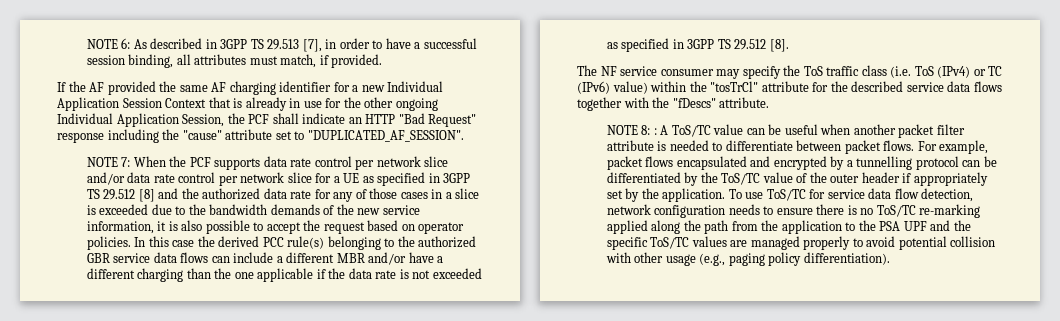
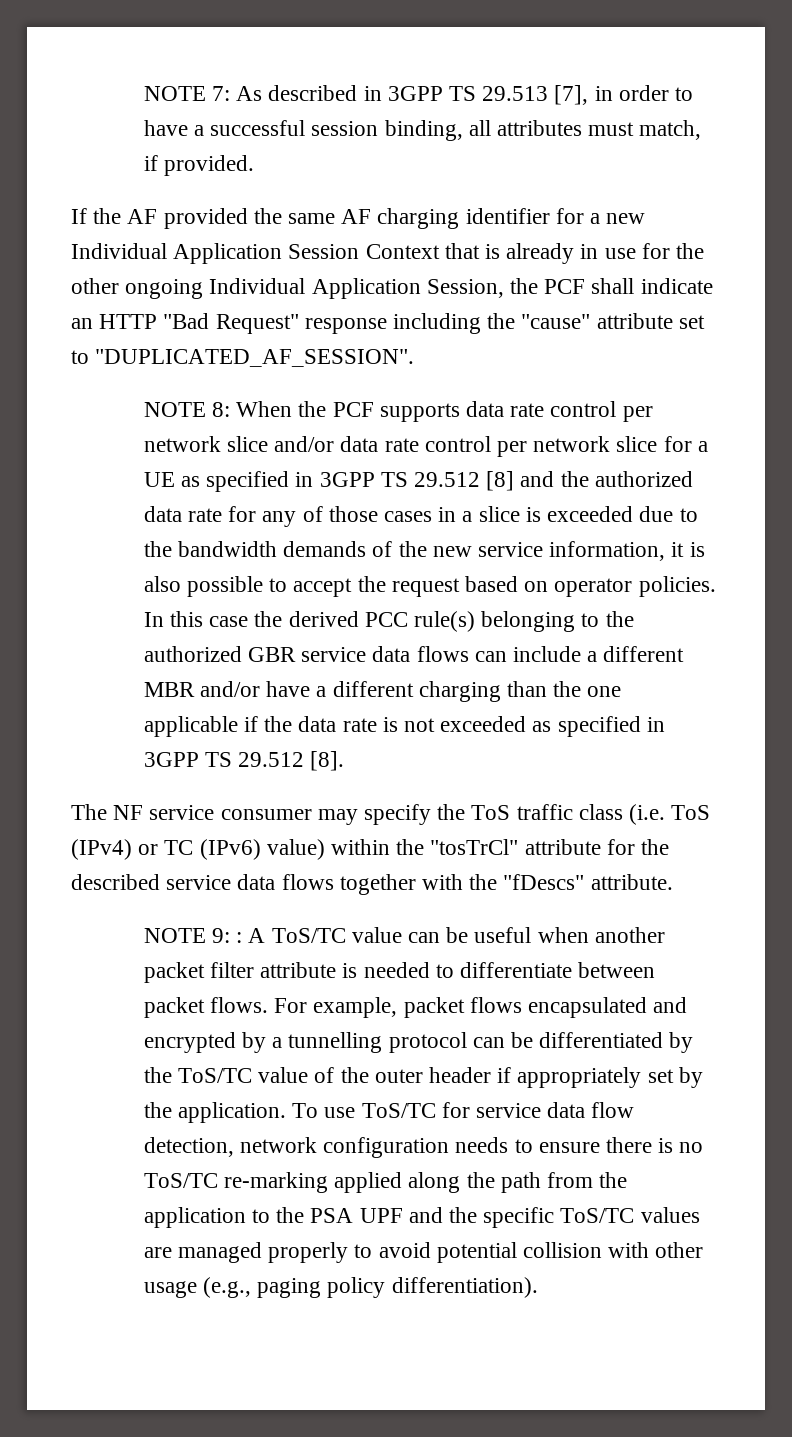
[86,38,131,49] NOTE 6: -> [143,86,231,101] NOTE 7:
[121,157,131,167] 7: -> [212,402,231,417] 8:
[641,125,651,135] 8: -> [212,928,231,943] 9:

